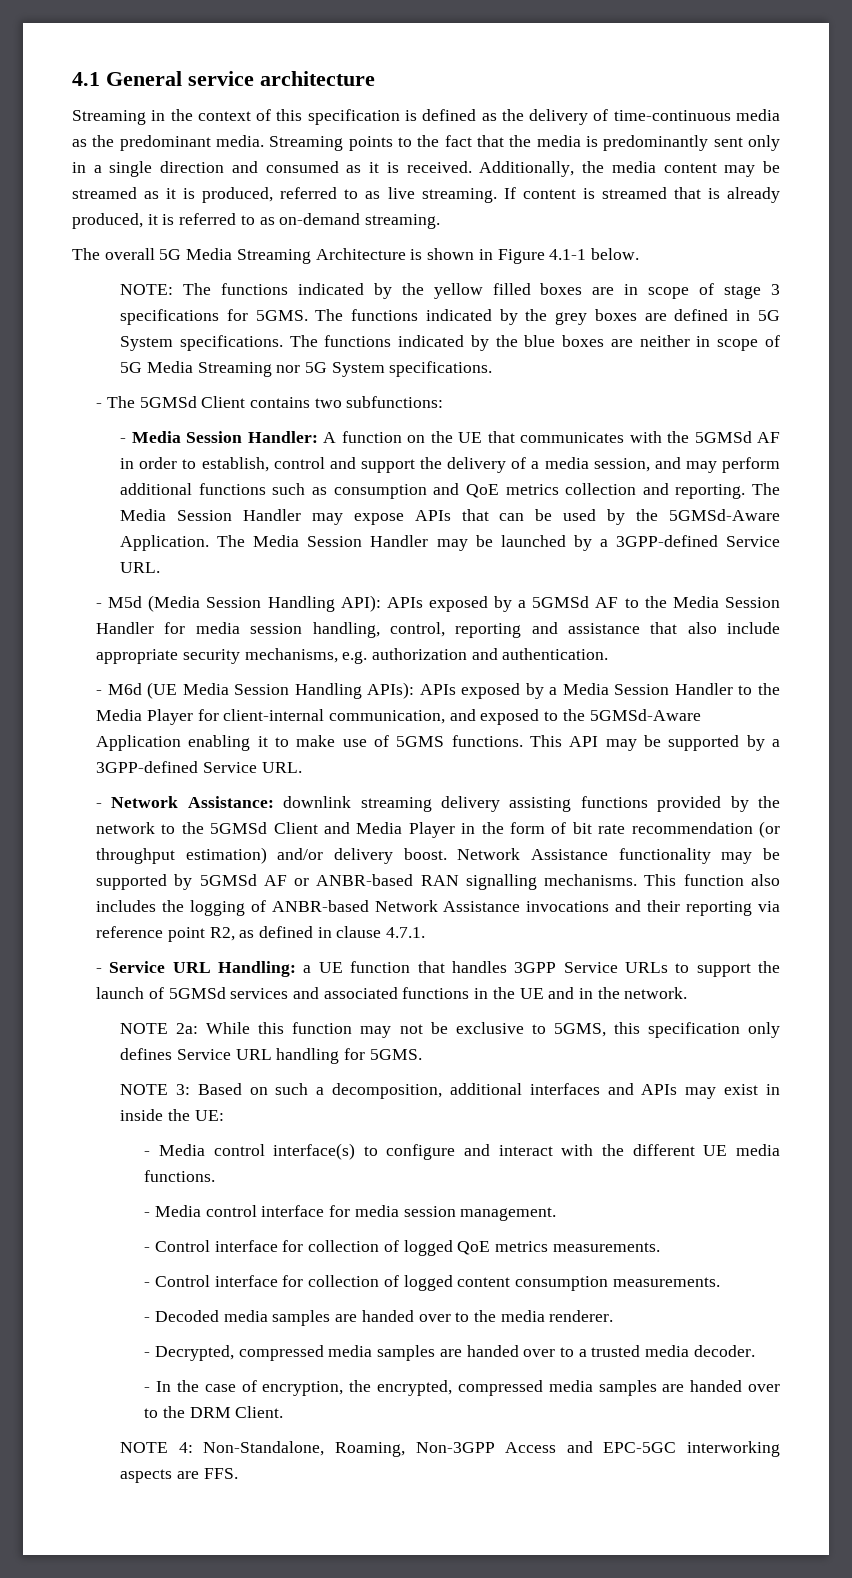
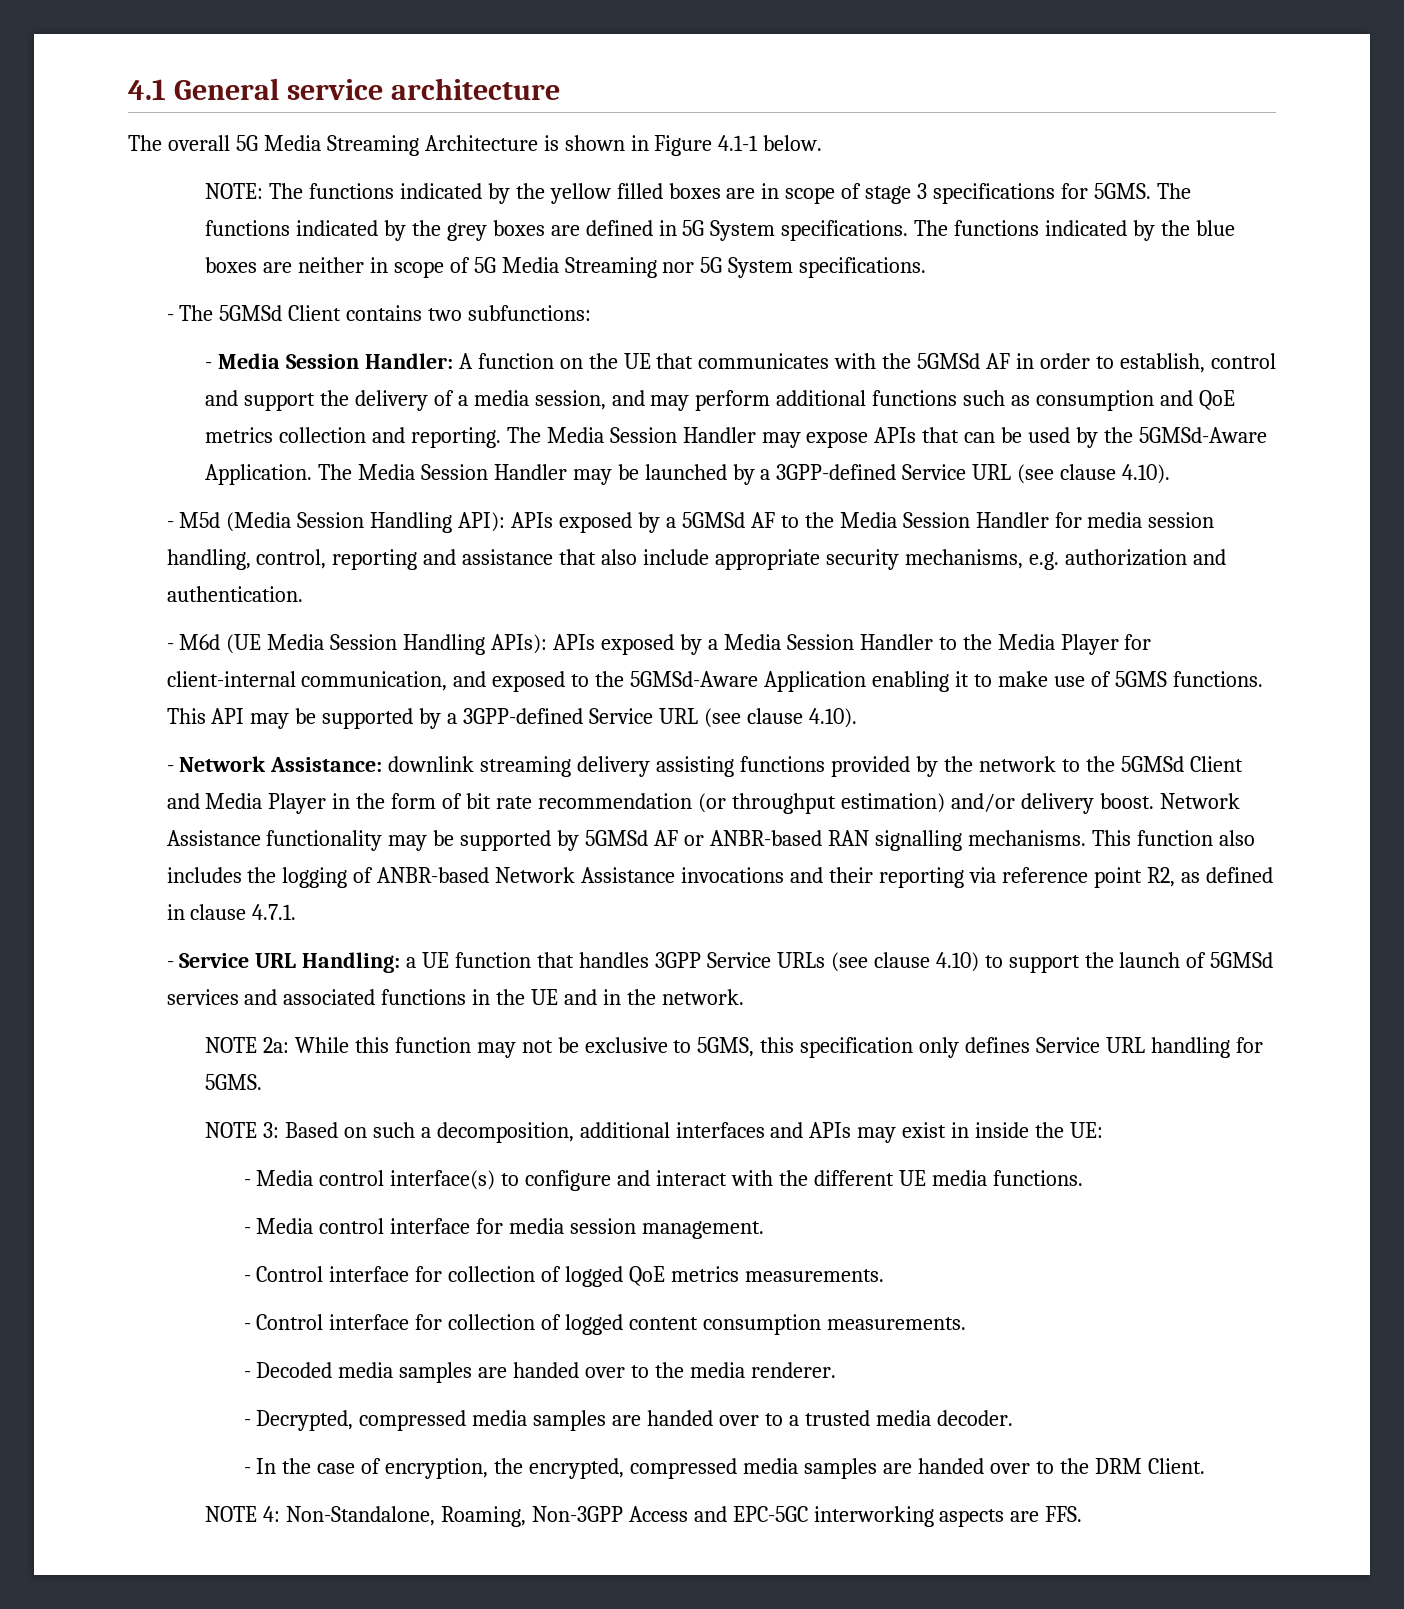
[72,109,781,125] [72,135,780,151] [72,161,781,177] [72,187,780,203] [72,213,441,229] // Streaming in the context of this specification is defined as the delivery of time-continuous media as the predominant media. Streaming points to the fact that the media is predominantly sent only in a single direction and consumed as it is received. Additionally, the media content may be streamed as it is produced, referred to as live streaming. If content is streamed that is already produced, it is referred to as on-demand streaming. -> (560, 89) none
[120,562,161,573] URL. -> [972,464,1171,484] URL (see clause 4.10).
[261,762,302,773] URL. -> [658,708,857,728] URL (see clause 4.10).
(668, 967) none -> [830,952,979,972] (see clause 4.10)

